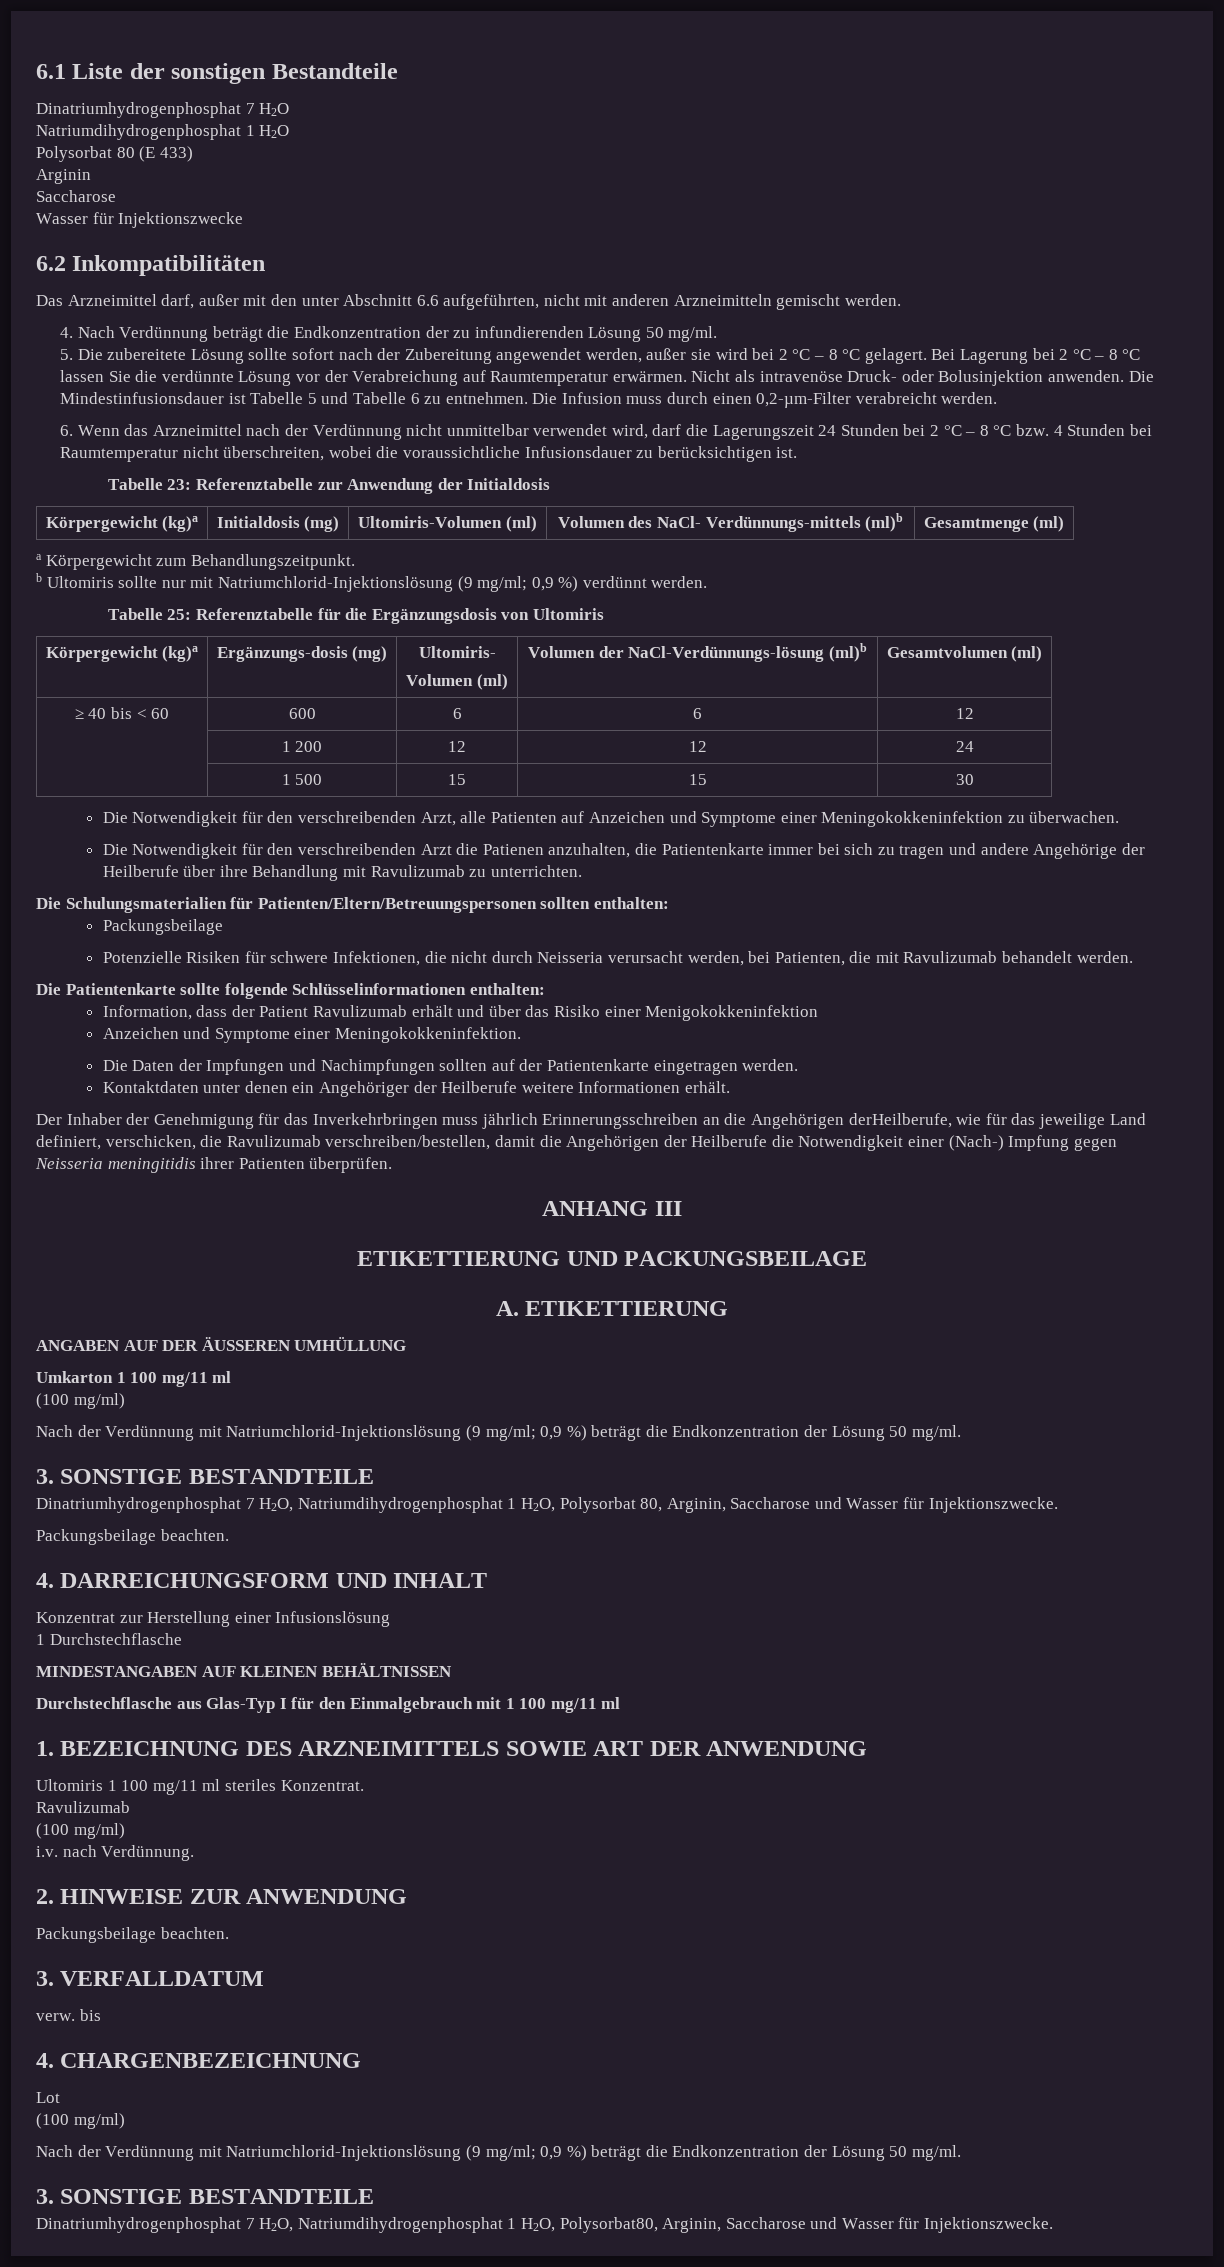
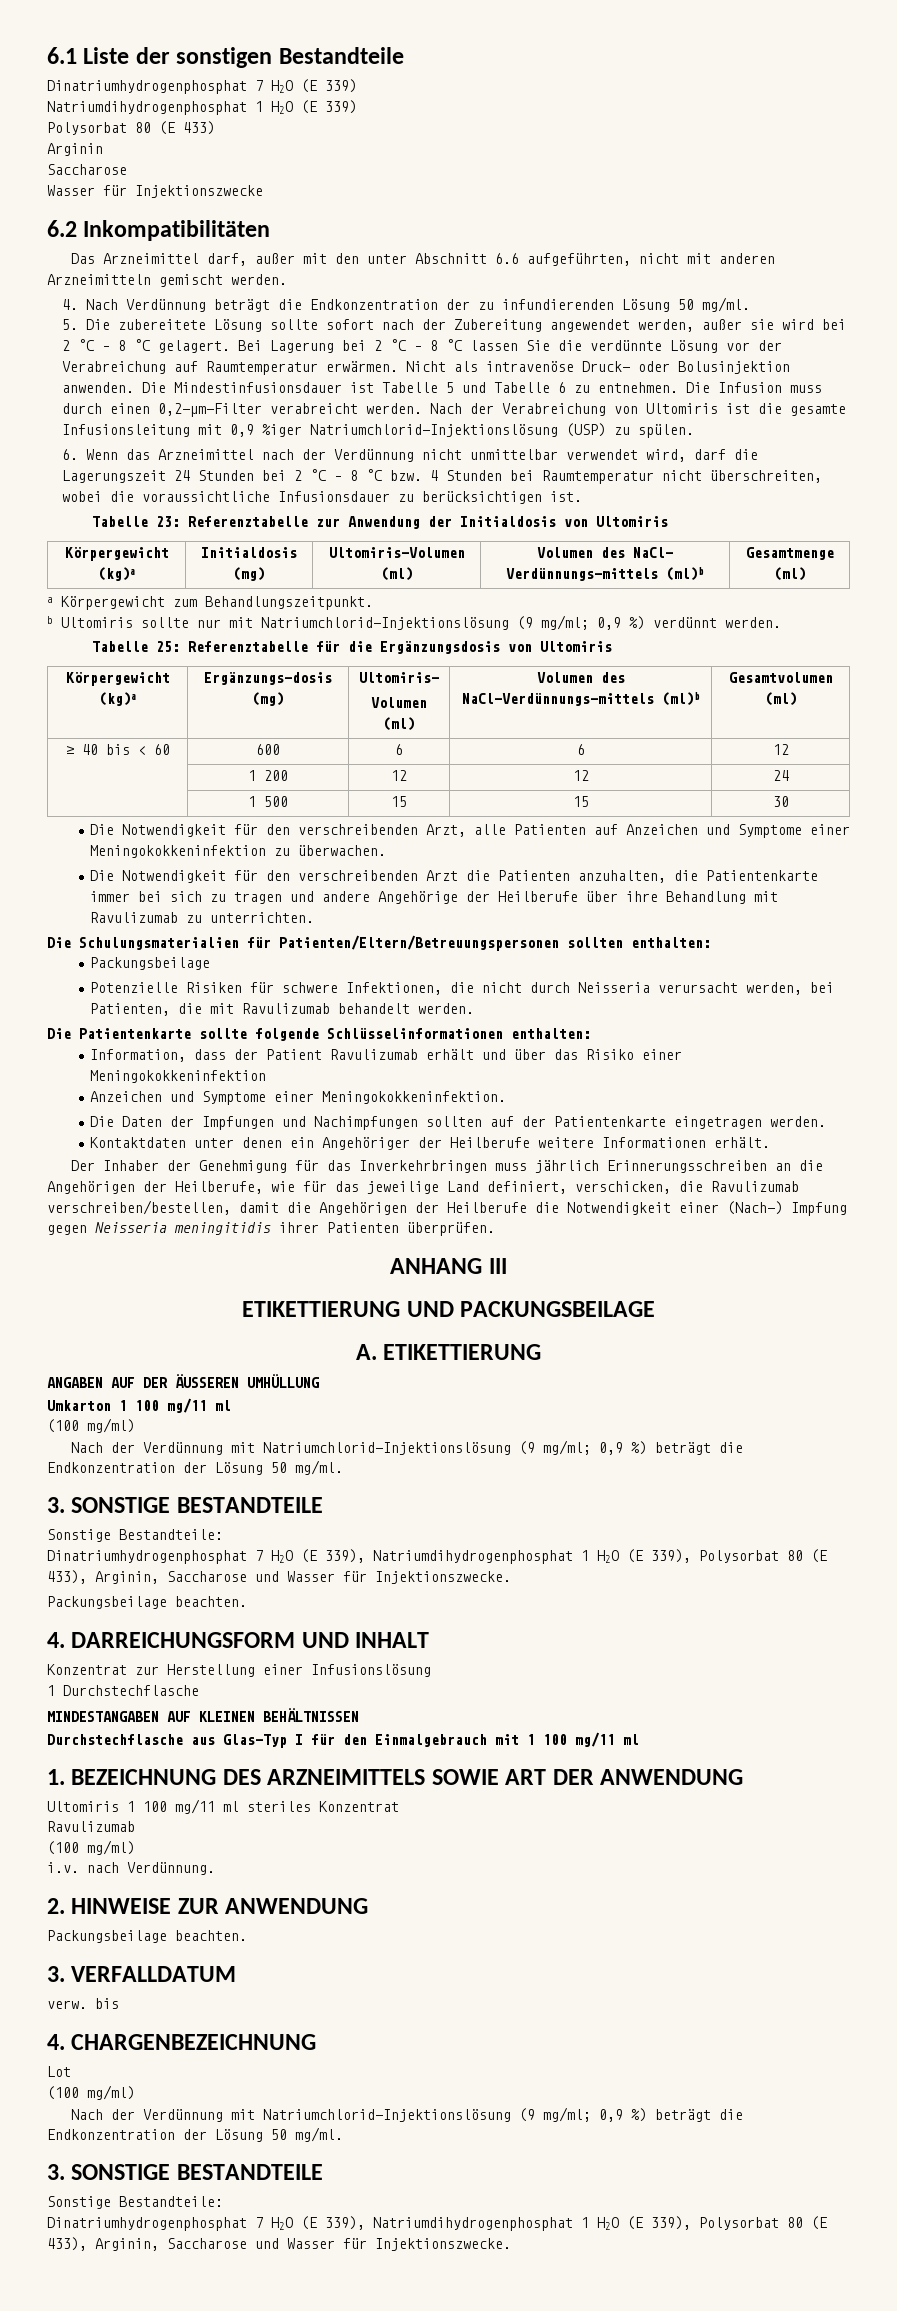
[36,124,290,140] // Natriumdihydrogenphosphat 1 H2O -> [301,79,357,93] [47,100,357,115] (E 339) // Natriumdihydrogenphosphat 1 H2O (E 339)
(998, 398) none -> [429,403,846,416] [61,423,694,438] Nach der Verabreichung von Ultomiris ist die gesamte Infusionsleitung mit 0,9 %iger Natriumchlorid-Injektionslösung (USP) zu spülen.
(551, 484) none -> [563,516,668,527] von Ultomiris
[598,646,825,662] der NaCl-Verdünnungs-lösung -> [600,672,625,683] [461,693,654,706] des NaCl-Verdünnungs-mittels
[482,844,544,855] Patienen -> [497,870,570,881] Patienten
[645,1005,819,1021] Menigokokkeninfektion -> [89,1070,266,1083] Meningokokkeninfektion
[848,1113,952,1128] derHeilberufe, -> [143,1181,263,1194] der Heilberufe,
[36,1497,663,1513] // Dinatriumhydrogenphosphat 7 H2O, Natriumdihydrogenphosphat 1 H2O, Polysorbat 80, -> [47,1529,223,1542] [47,1549,827,1564] [47,1570,87,1584] // Sonstige Bestandteile: // Dinatriumhydrogenphosphat 7 H2O (E 339), Natriumdihydrogenphosphat 1 H2O (E 339), Polysorbat 80 (E 433),
[280,1780,364,1791] Konzentrat. -> [319,1801,399,1812] Konzentrat
[36,2217,658,2233] // Dinatriumhydrogenphosphat 7 H2O, Natriumdihydrogenphosphat 1 H2O, Polysorbat80, -> [47,2196,223,2209] [47,2216,827,2231] [47,2237,87,2251] // Sonstige Bestandteile: // Dinatriumhydrogenphosphat 7 H2O (E 339), Natriumdihydrogenphosphat 1 H2O (E 339), Polysorbat 80 (E 433),

